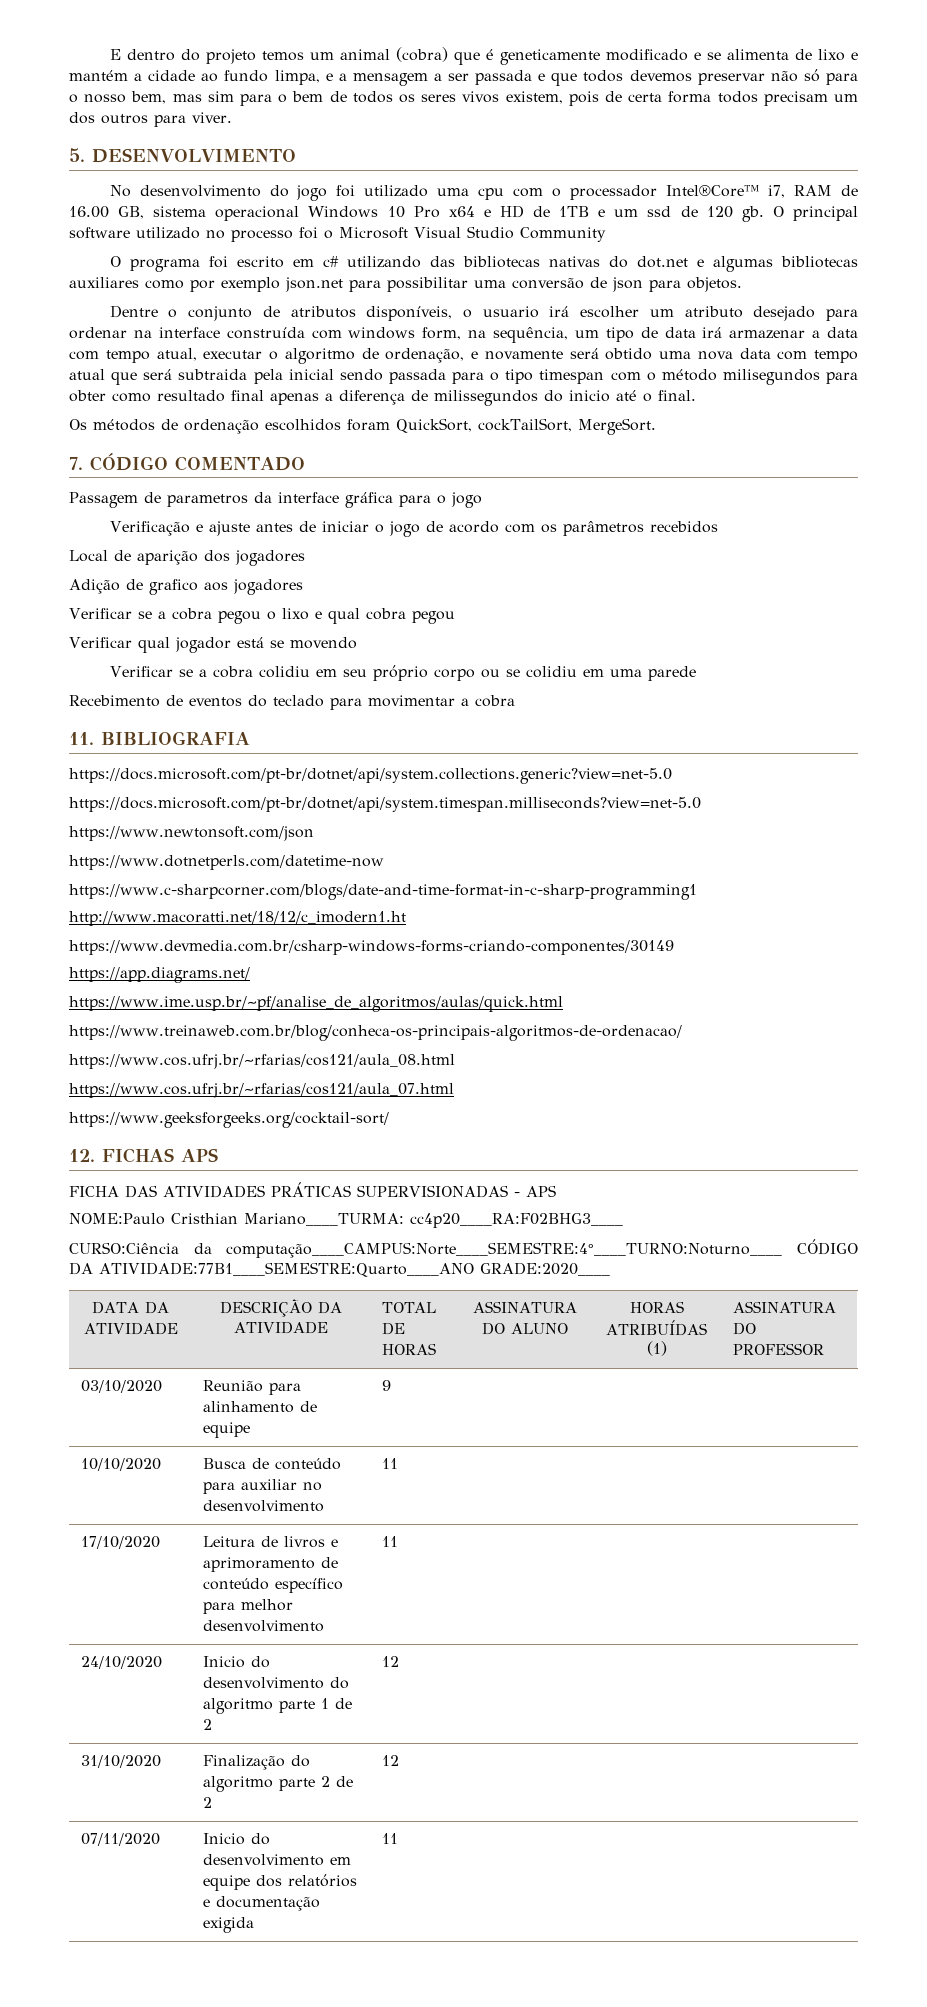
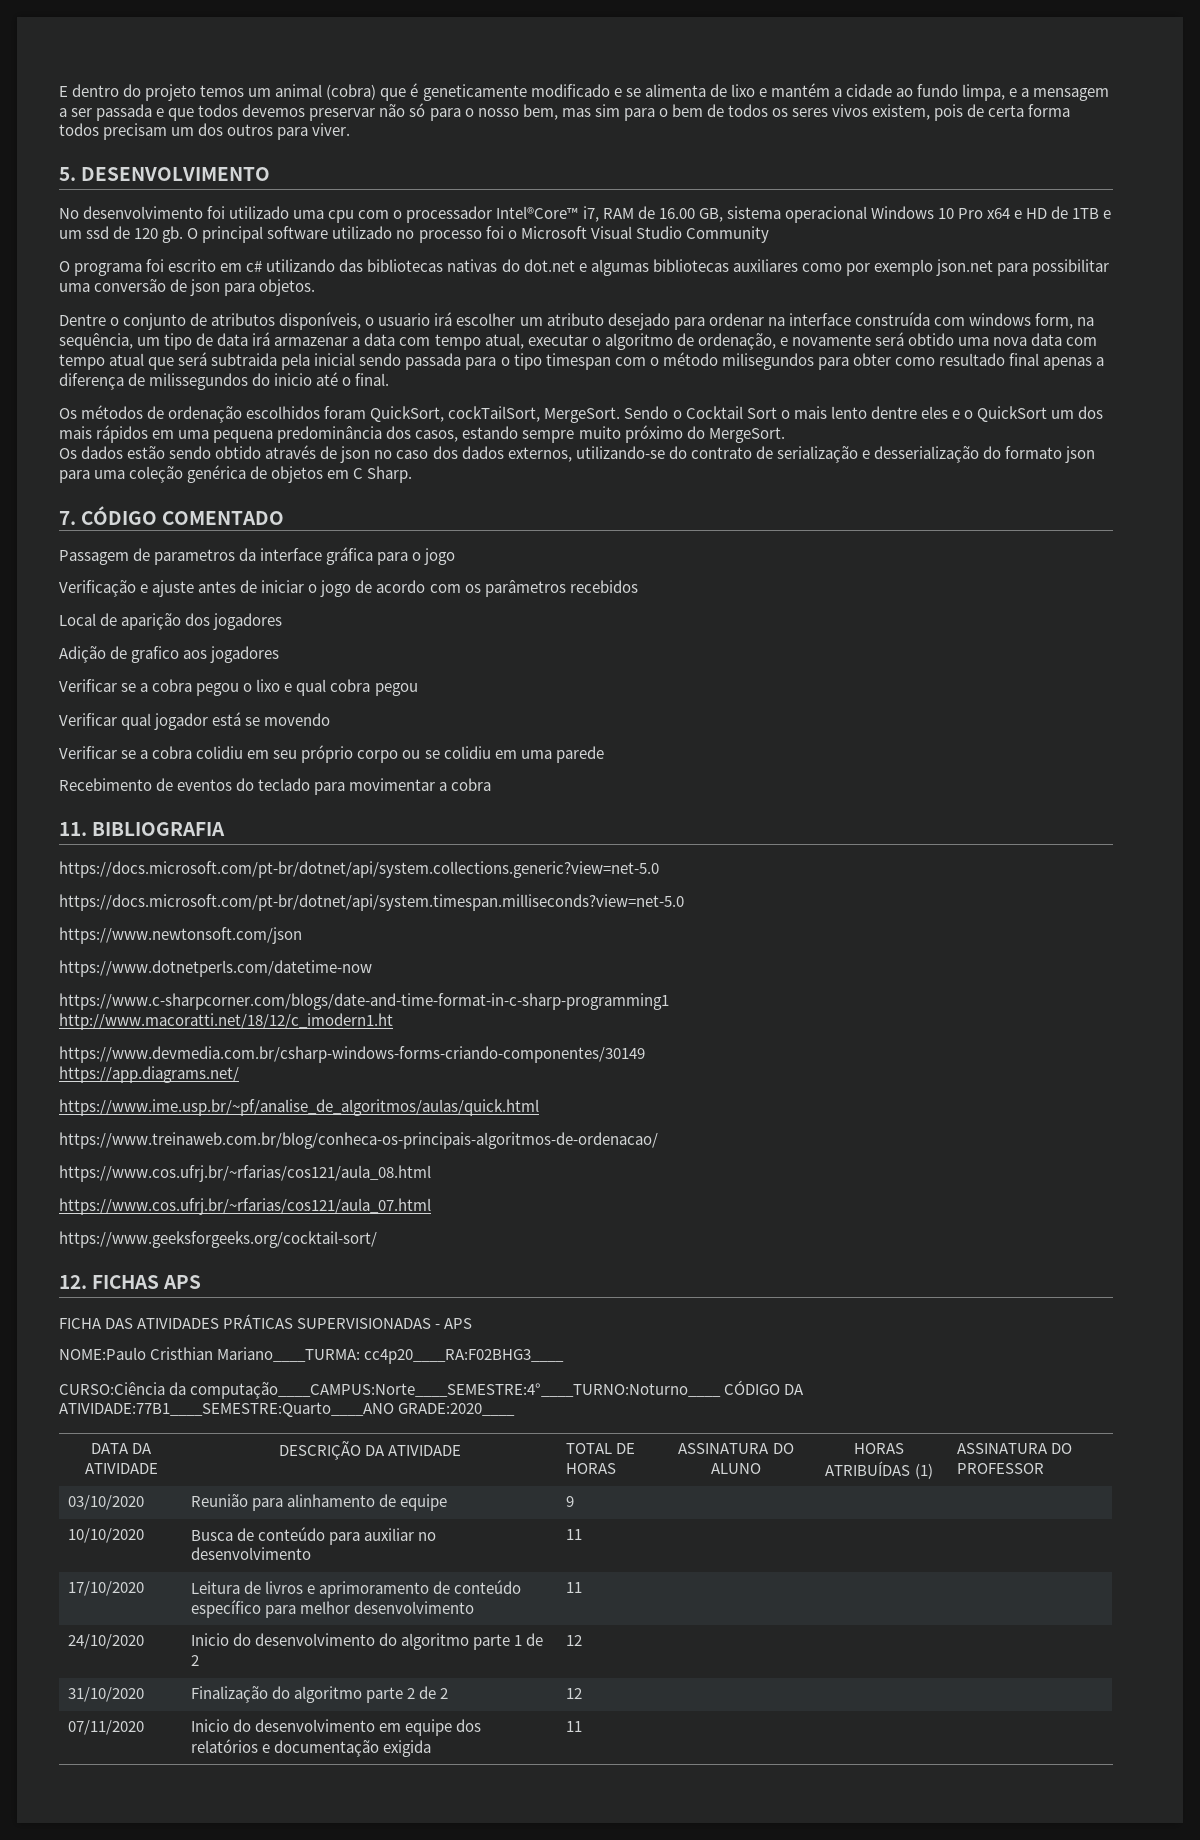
[269,185,328,201] do jogo -> (204, 212) none
(656, 426) none -> [624,406,1104,422] [59,425,785,443] [59,445,1096,463] [59,465,413,483] Sendo o Cocktail Sort o mais lento dentre eles e o QuickSort um dos mais rápidos em uma pequena predominância dos casos, estando sempre muito próximo do MergeSort. // Os dados estão sendo obtido através de json no caso dos dados externos, utilizando-se do contrato de serialização e desserialização do formato json para uma coleção genérica de objetos em C Sharp.

